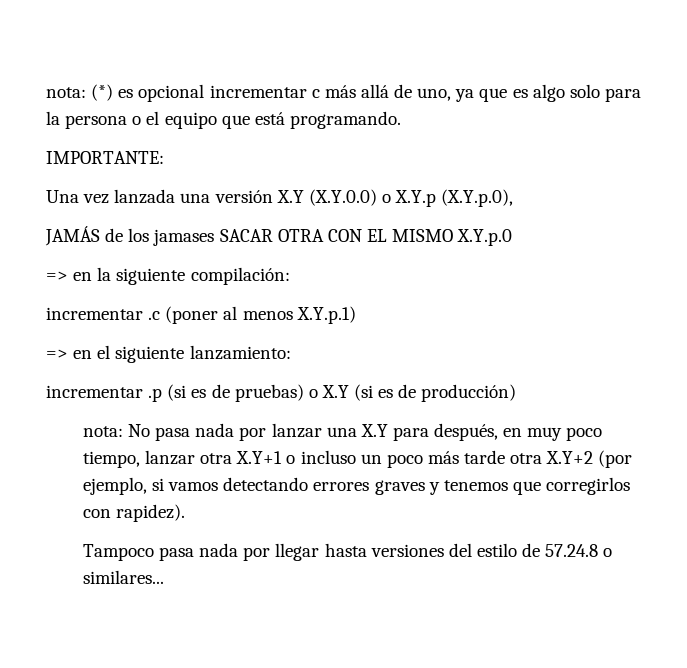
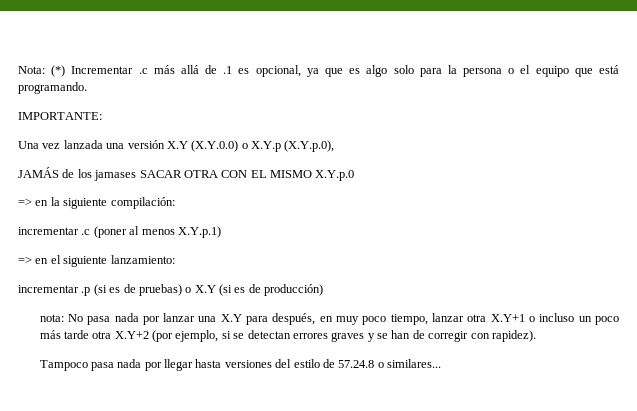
[46,84,452,102] nota: (*) es opcional incrementar c más allá de uno, -> [18,65,301,77] Nota: (*) Incrementar .c más allá de .1 es opcional,
[168,477,309,491] vamos detectando -> [233,330,291,339] se detectan
[443,477,631,495] tenemos que corregirlos -> [377,330,469,342] se han de corregir

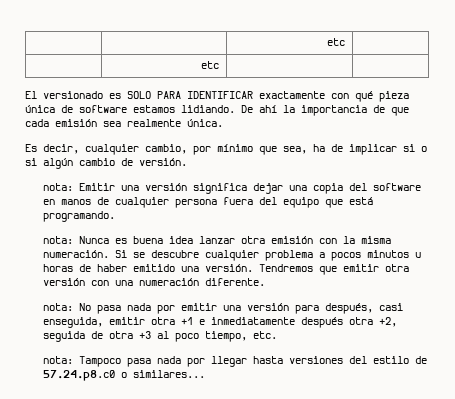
[18,65,619,77] [18,82,87,94] [18,112,102,120] [18,140,335,152] [18,167,355,181] [18,197,175,209] [18,226,221,238] [18,255,175,267] [18,284,324,296] Nota: (*) Incrementar .c más allá de .1 es opcional, ya que es algo solo para la persona o el equipo que está programando. // IMPORTANTE: // Una vez lanzada una versión X.Y (X.Y.0.0) o X.Y.p (X.Y.p.0), // JAMÁS de los jamases SACAR OTRA CON EL MISMO X.Y.p.0 // => en la siguiente compilación: // incrementar .c (poner al menos X.Y.p.1) // => en el siguiente lanzamiento: // incrementar .p (si es de pruebas) o X.Y (si es de producción) -> [326,38,345,46] [200,61,219,69] [25,91,409,102] [25,105,409,116] [25,119,223,127] [25,144,427,155] [25,158,187,169] [42,183,421,194] [42,197,373,208] [42,211,115,222] [42,236,391,244] [42,250,421,261] [42,264,409,275] [42,278,265,286] | | etc | // | etc | | // El versionado es SOLO PARA IDENTIFICAR exactamente con qué pieza única de software estamos lidiando. De ahí la importancia de que cada emisión sea realmente única. // Es decir, cualquier cambio, por mínimo que sea, ha de implicar si o si algún cambio de versión. // nota: Emitir una versión significa dejar una copia del software en manos de cualquier persona fuera del equipo que está programando. // nota: Nunca es buena idea lanzar otra emisión con la misma numeración. Si se descubre cualquier problema a pocos minutos u horas de haber emitido una versión. Tendremos que emitir otra versión con una numeración diferente.
[163,313,620,325] [39,330,536,342] lanzar una X.Y para después, en muy poco tiempo, lanzar otra X.Y+1 o incluso un poco más tarde otra X.Y+2 (por ejemplo, si se detectan errores graves y se han de corregir con rapidez). // -> [180,303,403,314] [42,317,397,328] [42,331,277,342] [42,356,73,364] emitir una versión para después, casi enseguida, emitir otra +1 e inmediatamente después otra +2, seguida de otra +3 al poco tiempo, etc. // nota:
[338,360,375,368] 57.24.8 -> [42,370,115,381] 57.24.p8.c0

